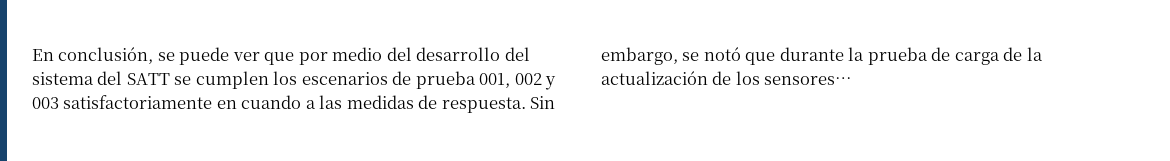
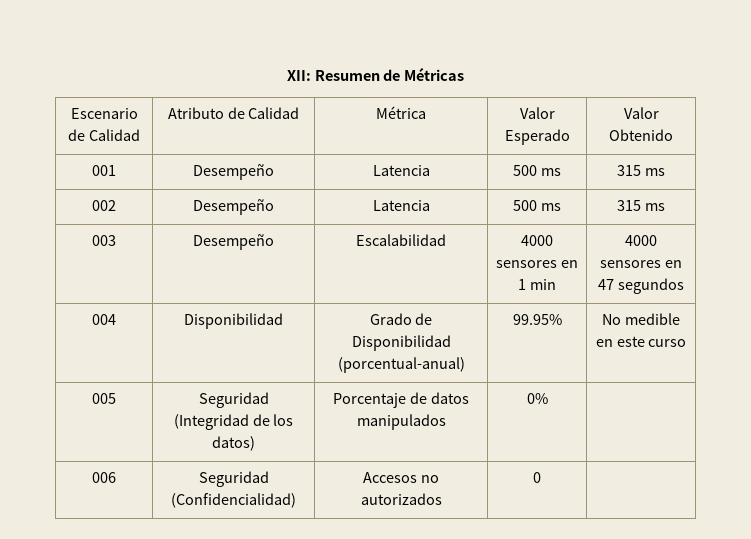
[32,47,530,65] [32,71,557,90] [32,95,556,113] [601,47,1043,65] [601,71,853,85] En conclusión, se puede ver que por medio del desarrollo del sistema del SATT se cumplen los escenarios de prueba 001, 002 y 003 satisfactoriamente en cuando a las medidas de respuesta. Sin embargo, se notó que durante la prueba de carga de la actualización de los sensores… -> [286,67,465,81] [70,108,138,119] [68,129,140,141] [167,107,300,119] [376,106,426,119] [519,107,555,119] [504,129,570,145] [623,107,659,119] [609,129,673,141] [92,165,116,176] [193,164,274,180] [372,165,430,176] [513,165,561,176] [617,165,665,176] [92,200,116,211] [193,199,274,215] [372,200,430,211] [513,200,561,211] [617,200,665,211] [92,235,116,246] [193,234,274,250] [356,234,446,246] [521,235,553,246] [496,260,578,268] [518,279,556,290] [625,235,657,246] [600,260,682,268] [598,278,684,294] [92,314,116,325] [184,313,283,329] [369,313,433,325] [351,335,451,351] [337,357,465,373] [512,314,562,325] [602,313,680,325] [595,336,687,347] [92,393,116,404] [198,392,269,408] [173,414,294,430] [212,436,255,451] [333,392,469,408] [356,414,446,430] [526,393,548,404] [92,472,116,483] [198,471,269,487] [171,493,296,508] [363,472,439,483] [360,493,442,505] [533,472,541,483] XII: Resumen de Métricas // Escenario de Calidad | Atributo de Calidad | Métrica | Valor Esperado | Valor Obtenido // 001 | Desempeño | Latencia | 500 ms | 315 ms // 002 | Desempeño | Latencia | 500 ms | 315 ms // 003 | Desempeño | Escalabilidad | 4000 sensores en 1 min | 4000 sensores en 47 segundos // 004 | Disponibilidad | Grado de Disponibilidad (porcentual-anual) | 99.95% | No medible en este curso // 005 | Seguridad (Integridad de los datos) | Porcentaje de datos manipulados | 0% | // 006 | Seguridad (Confidencialidad) | Accesos no autorizados | 0 |

